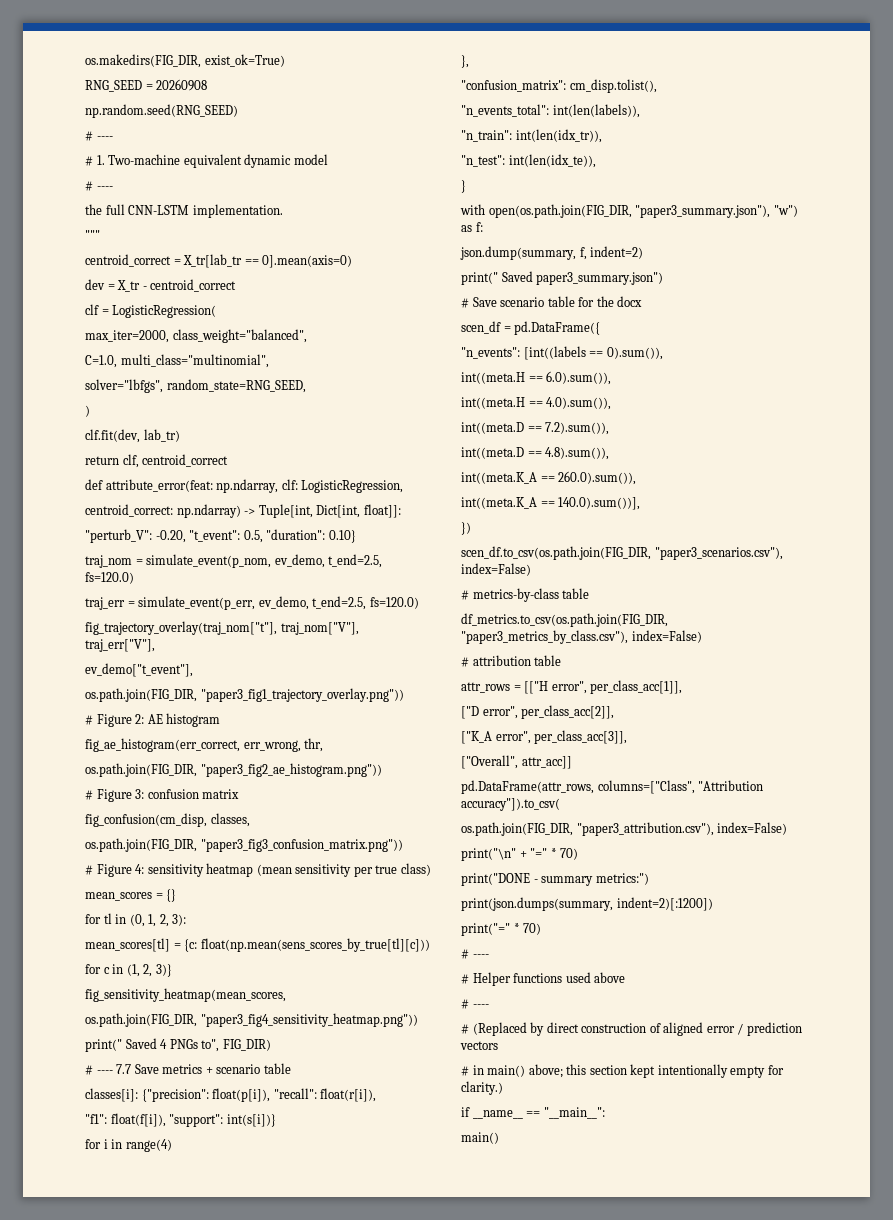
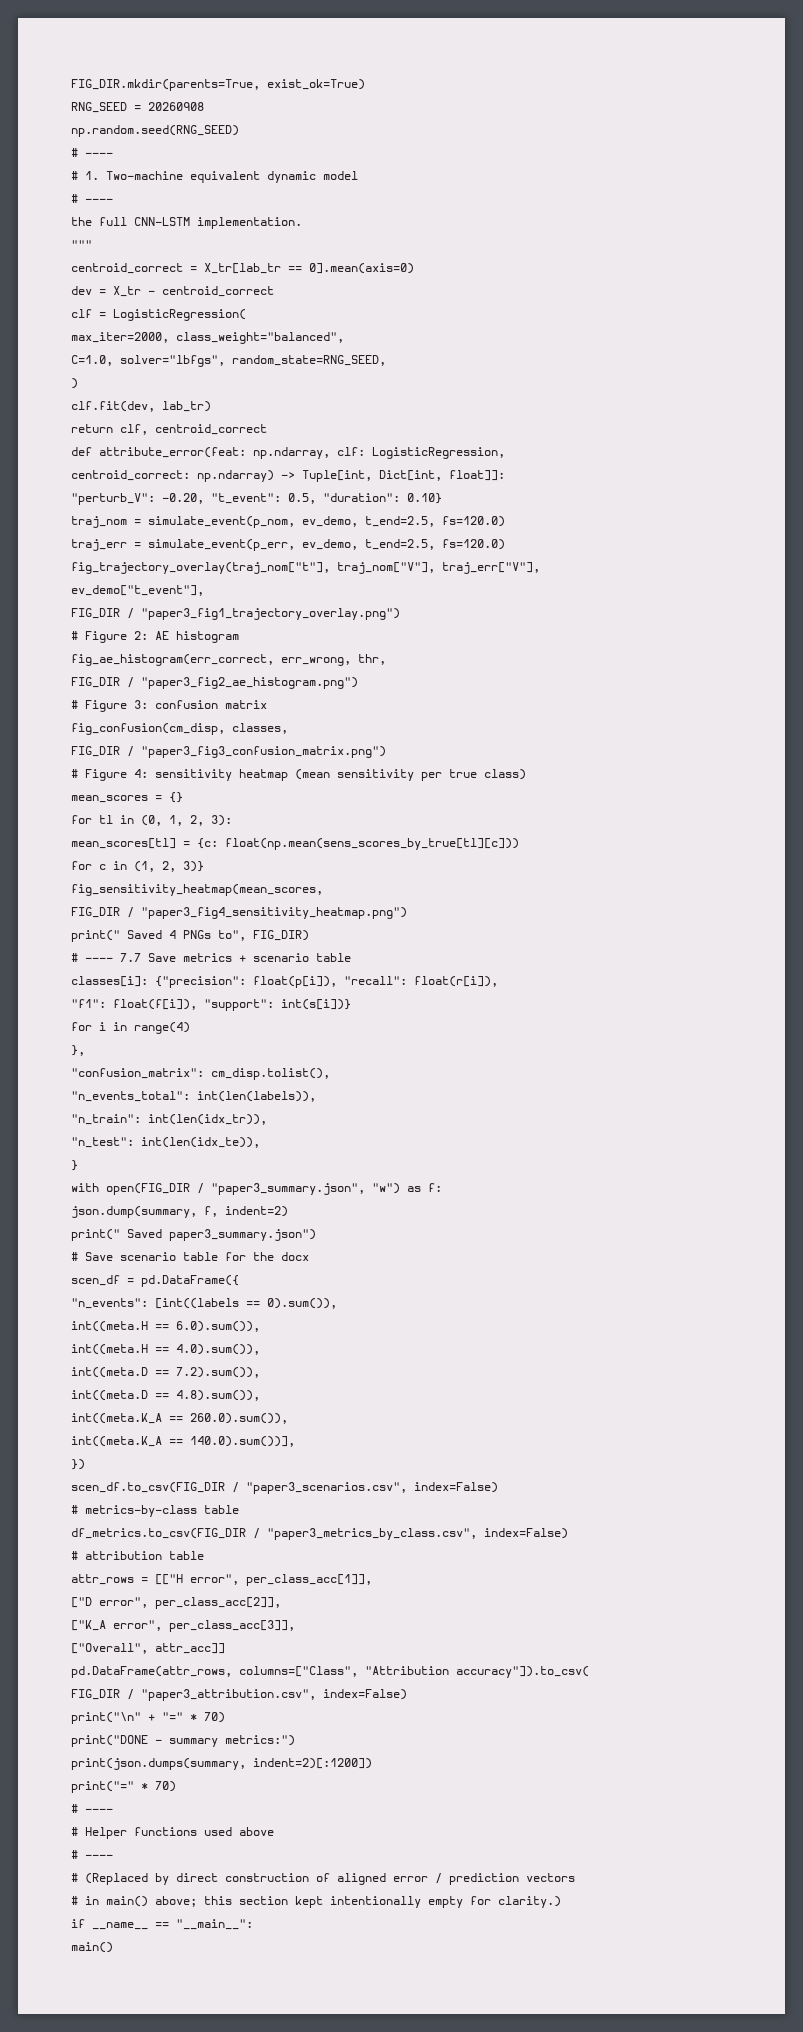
[85,54,201,68] os.makedirs(FIG_DIR, -> [71,79,260,91] FIG_DIR.mkdir(parents=True,
[120,354,269,368] multi_class="multinomial", // -> (113, 360) none
[85,688,404,702] os.path.join(FIG_DIR, "paper3_fig1_trajectory_overlay.png")) -> [71,608,400,620] FIG_DIR / "paper3_fig1_trajectory_overlay.png")
[85,763,382,777] os.path.join(FIG_DIR, "paper3_fig2_ae_histogram.png")) -> [71,677,358,689] FIG_DIR / "paper3_fig2_ae_histogram.png")
[85,838,403,852] os.path.join(FIG_DIR, "paper3_fig3_confusion_matrix.png")) -> [71,746,386,758] FIG_DIR / "paper3_fig3_confusion_matrix.png")
[85,1013,418,1027] os.path.join(FIG_DIR, "paper3_fig4_sensitivity_heatmap.png")) -> [71,907,407,919] FIG_DIR / "paper3_fig4_sensitivity_heatmap.png")
[488,204,771,218] open(os.path.join(FIG_DIR, "paper3_summary.json"), -> [106,1183,365,1195] open(FIG_DIR / "paper3_summary.json",
[461,546,783,560] scen_df.to_csv(os.path.join(FIG_DIR, "paper3_scenarios.csv"), -> [71,1482,407,1494] scen_df.to_csv(FIG_DIR / "paper3_scenarios.csv",
[461,613,668,627] [461,630,628,644] df_metrics.to_csv(os.path.join(FIG_DIR, "paper3_metrics_by_class.csv"), -> [71,1528,477,1540] df_metrics.to_csv(FIG_DIR / "paper3_metrics_by_class.csv",
[461,822,714,836] os.path.join(FIG_DIR, "paper3_attribution.csv"), -> [71,1689,316,1701] FIG_DIR / "paper3_attribution.csv",

